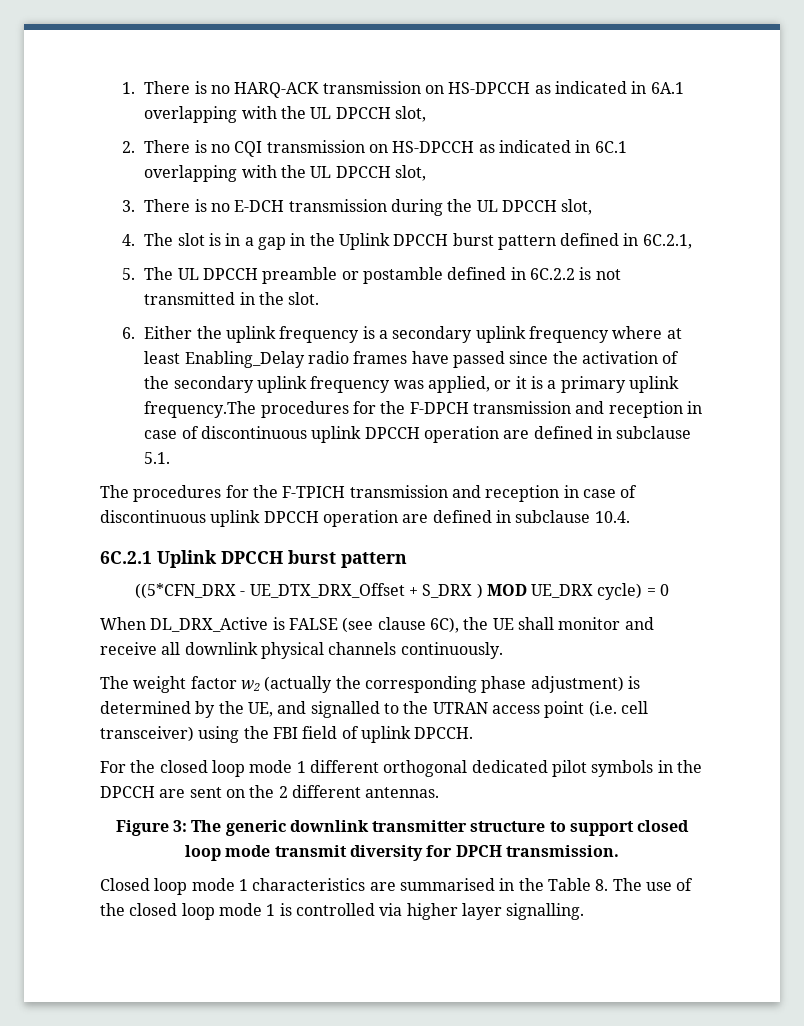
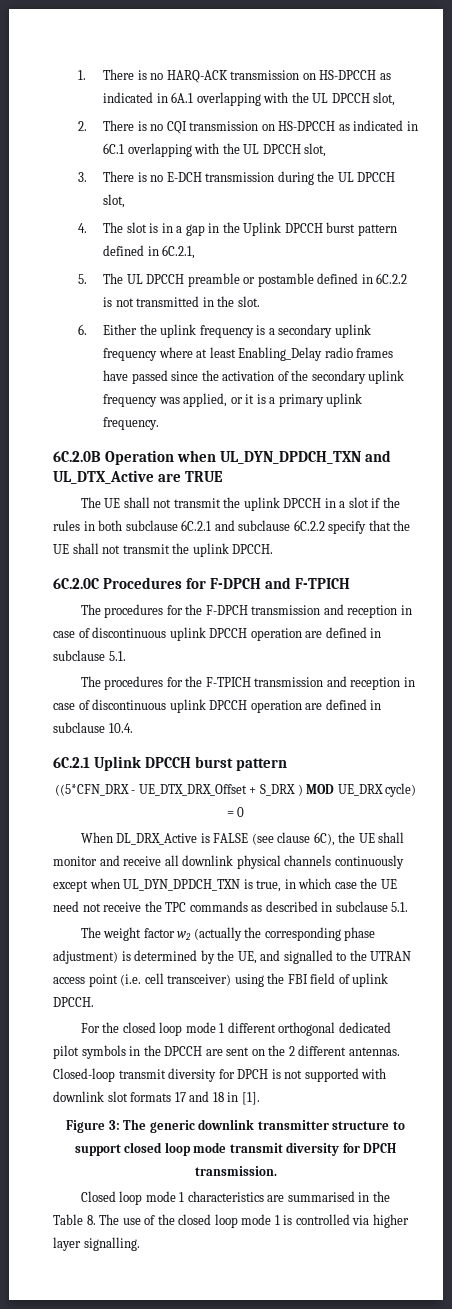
[144,401,257,418] frequency.The -> [103,417,160,430] [53,450,391,465] [53,470,223,484] [80,497,400,511] [53,520,411,534] [53,543,274,557] [53,577,350,589] [80,604,101,615] frequency. // 6C.2.0B Operation when UL_DYN_DPDCH_TXN and UL_DTX_Active are TRUE // The UE shall not transmit the uplink DPCCH in a slot if the rules in both subclause 6C.2.1 and subclause 6C.2.2 specify that the UE shall not transmit the uplink DPCCH. // 6C.2.0C Procedures for F-DPCH and F-TPICH // The
[400,642,503,659] continuously. -> [334,855,404,869] [53,878,397,892] [53,901,409,912] continuously except when UL_DYN_DPDCH_TXN is true, in which case the UE need not receive the TPC commands as described in subclause 5.1.
(440, 792) none -> [53,1068,387,1082] [53,1091,260,1105] Closed-loop transmit diversity for DPCH is not supported with downlink slot formats 17 and 18 in [1].

